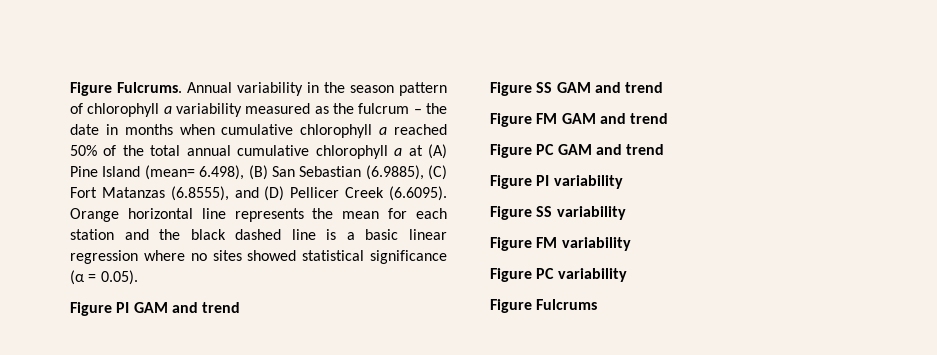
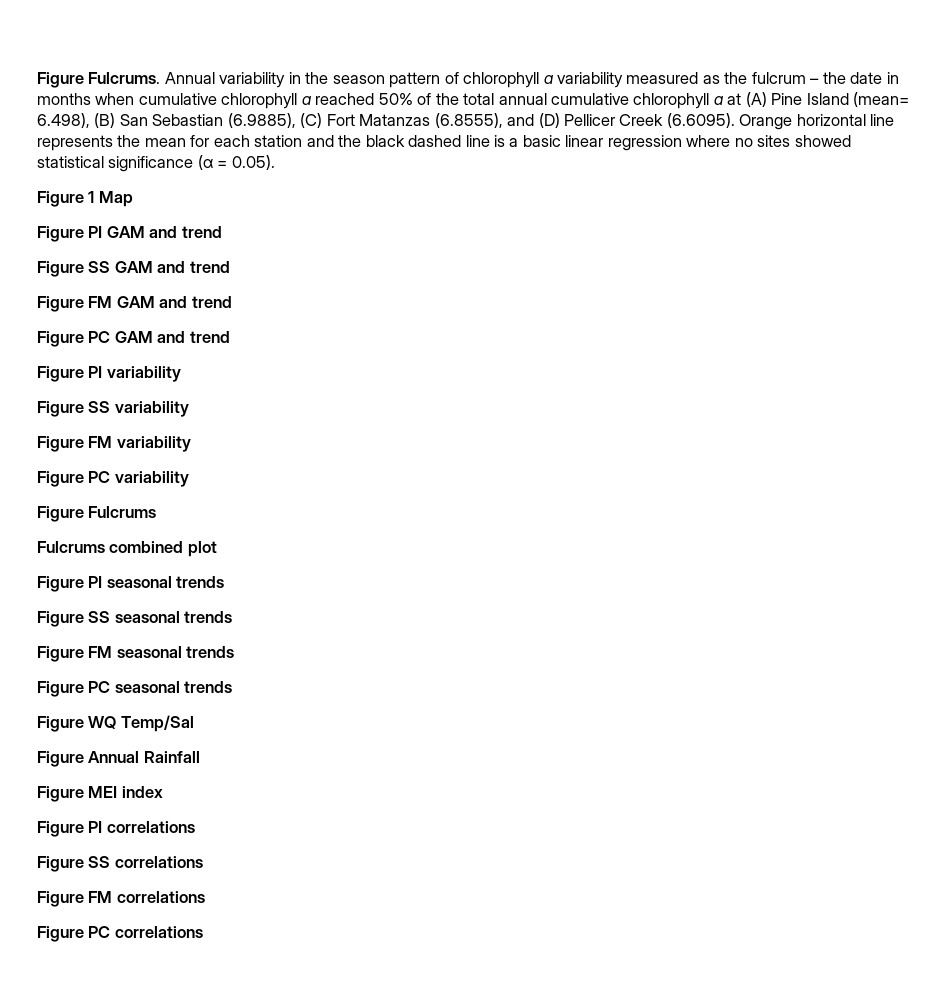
(138, 277) none -> [37,191,133,207] // Figure 1 Map
(598, 304) none -> [37,541,217,557] [37,576,225,592] [37,611,233,627] [37,646,235,662] [37,681,233,697] [37,715,194,732] [37,751,200,767] [37,786,163,802] [37,821,195,837] [37,856,203,872] [37,891,205,907] [37,926,203,942] // Fulcrums combined plot // Figure PI seasonal trends // Figure SS seasonal trends // Figure FM seasonal trends // Figure PC seasonal trends // Figure WQ Temp/Sal // Figure Annual Rainfall // Figure MEI index // Figure PI correlations // Figure SS correlations // Figure FM correlations // Figure PC correlations

